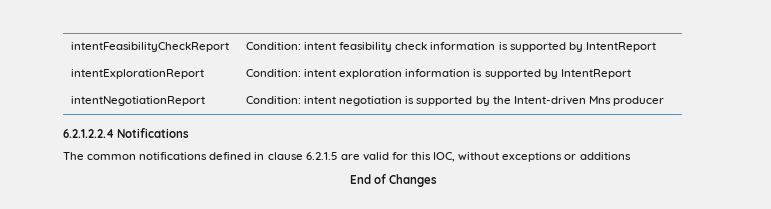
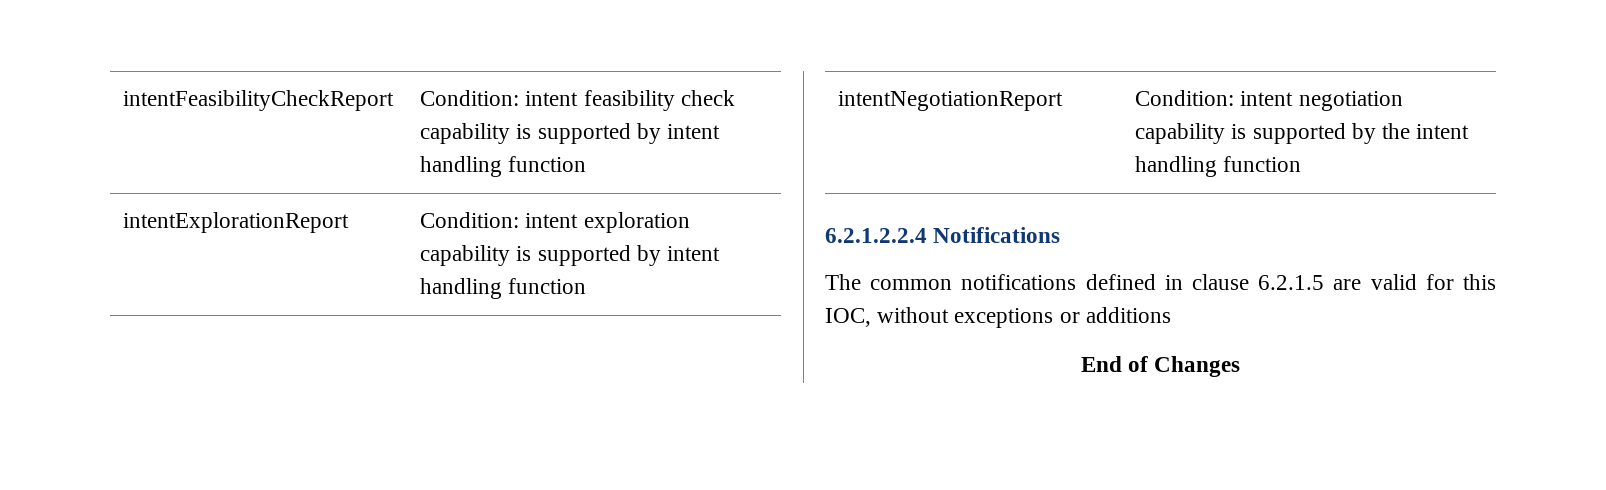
[430,42,656,52] information is supported by IntentReport -> [420,123,721,144] [420,156,587,177] capability is supported by intent handling function
[405,69,631,79] information is supported by IntentReport -> [420,245,721,266] [420,278,587,299] capability is supported by intent handling function
(403, 101) none -> [1135,123,1226,144] capability
[513,96,664,106] Intent-driven Mns producer -> [1416,124,1470,139] [1135,156,1302,177] intent handling function

